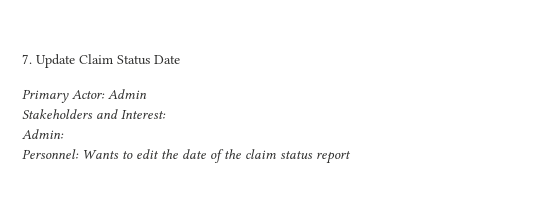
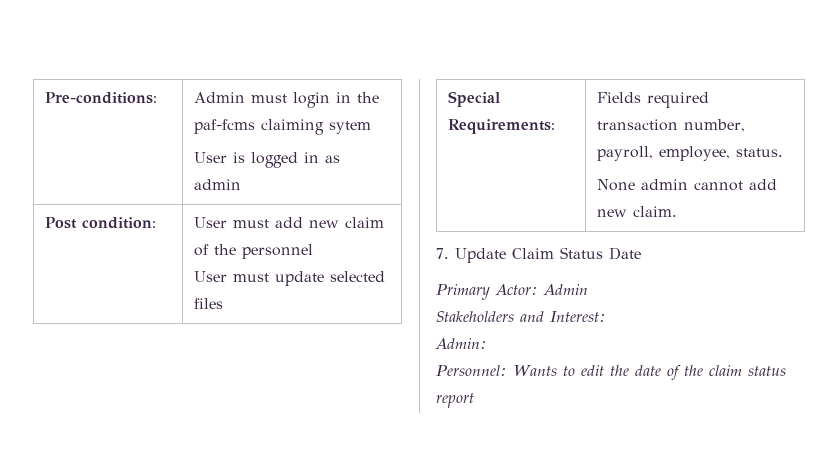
(22, 59) none -> [44,92,157,104] [193,92,379,108] [193,119,371,135] [193,152,340,168] [193,179,241,190] [44,217,156,229] [193,217,384,228] [193,244,313,259] [193,271,385,286] [193,298,223,309] [447,91,500,107] [447,119,555,134] [596,92,709,108] [596,119,745,132] [596,146,783,161] [596,179,777,191] [596,206,677,217] Pre-conditions: | Admin must login in the paf-fcms claiming sytem // User is logged in as admin // Post condition: | User must add new claim of the personnel // User must update selected files // Special Requirements: | Fields required transaction number, payroll, employee, status. // None admin cannot add new claim. //

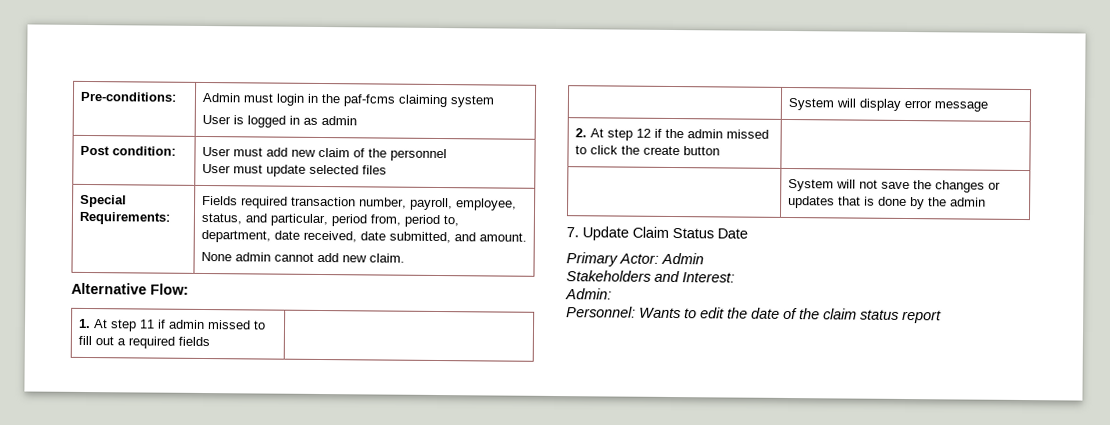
[328,121,371,134] sytem -> [449,95,494,108] system
[735,148,783,157] status. -> [200,212,459,228] [200,229,527,244] status, and particular, period from, period to, department, date received, date submitted, and amount.
(677, 211) none -> [71,282,189,295] [77,318,266,332] [77,335,210,349] [787,97,988,112] [574,128,769,141] [574,145,720,156] [787,178,1001,193] [787,195,986,210] // Alternative Flow: // 1. At step 11 if admin missed to fill out a required fields | // | System will display error message // 2. At step 12 if the admin missed to click the create button | // | System will not save the changes or updates that is done by the admin

